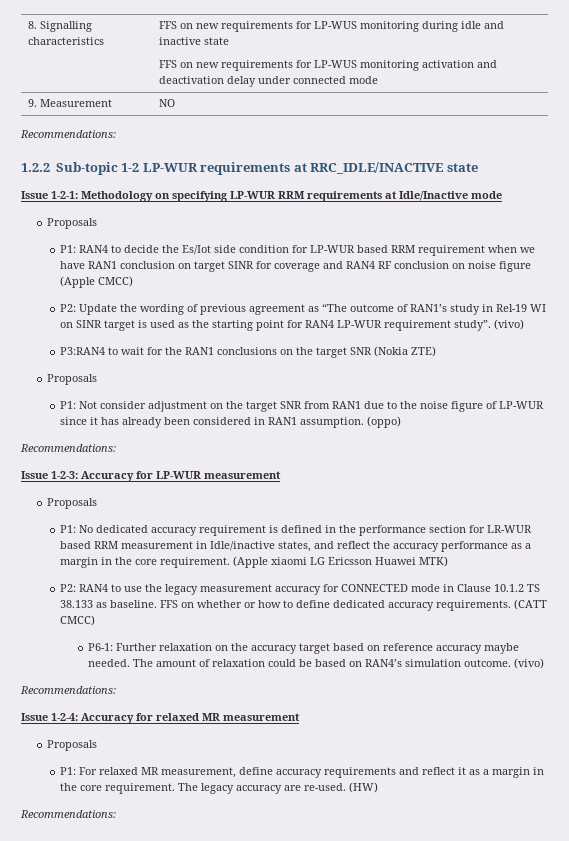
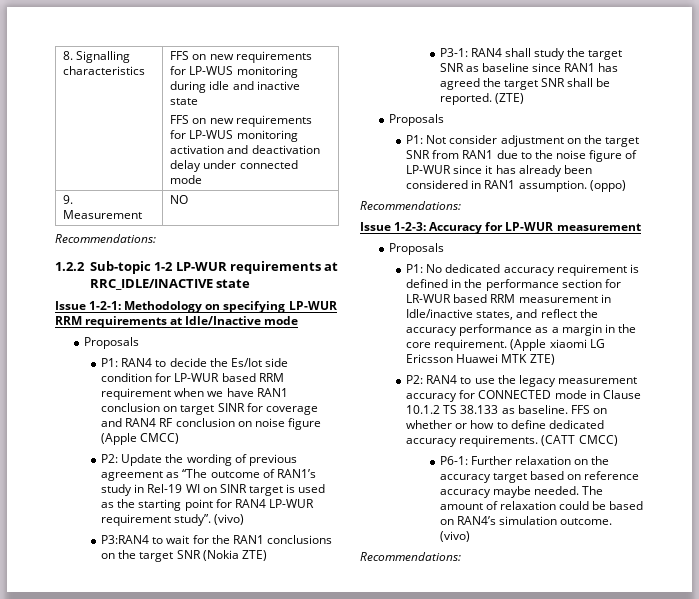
(437, 351) none -> [439,48,623,60] [439,63,619,72] [439,78,611,90] [439,93,524,105] // P3-1: RAN4 shall study the target SNR as baseline since RAN1 has agreed the target SNR shall be reported. (ZTE)
[419,556,449,567] MTK) -> [501,354,555,365] MTK ZTE)
[21,713,300,724] [46,740,97,751] [60,767,545,778] [60,782,379,794] [20,810,116,818] // Issue 1-2-4: Accuracy for relaxed MR measurement // Proposals // P1: For relaxed MR measurement, define accuracy requirements and reflect it as a margin in the core requirement. The legacy accuracy are re-used. (HW) // Recommendations: -> (461, 556) none

